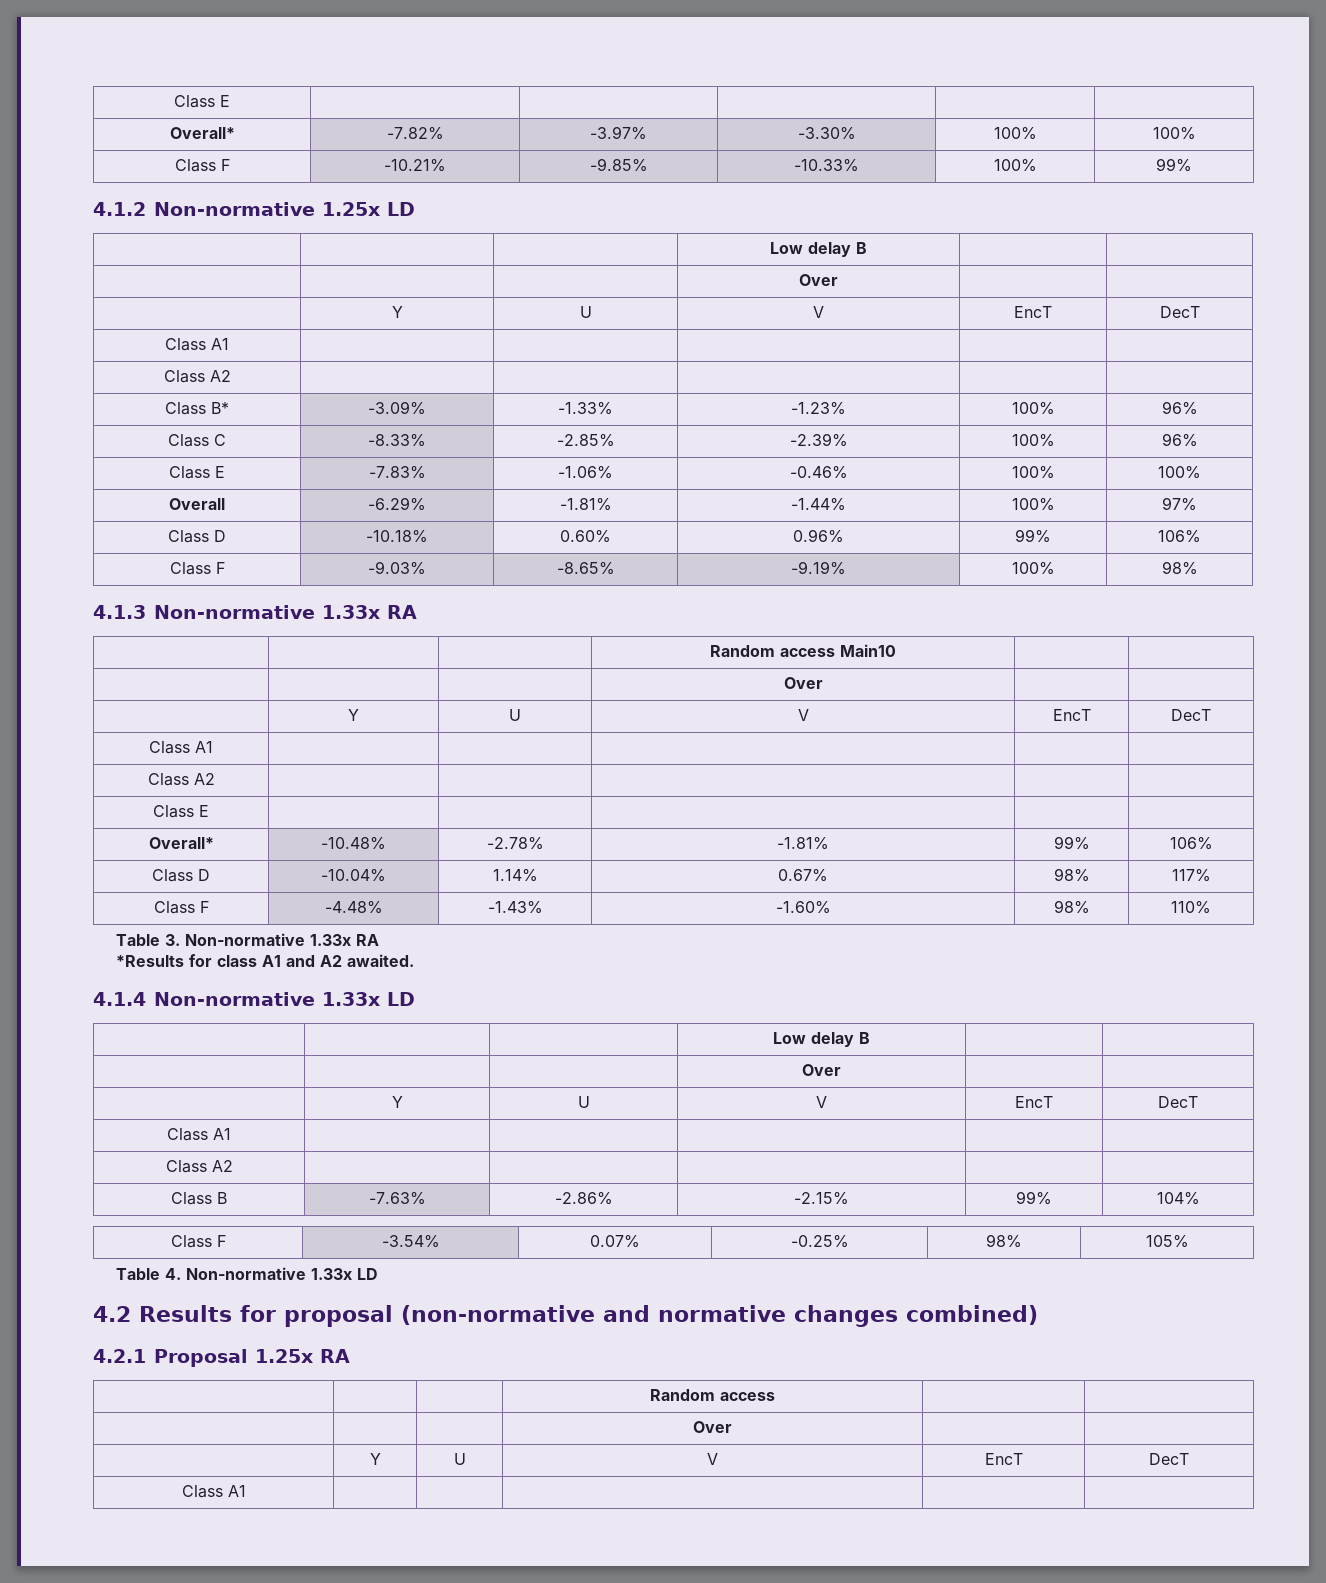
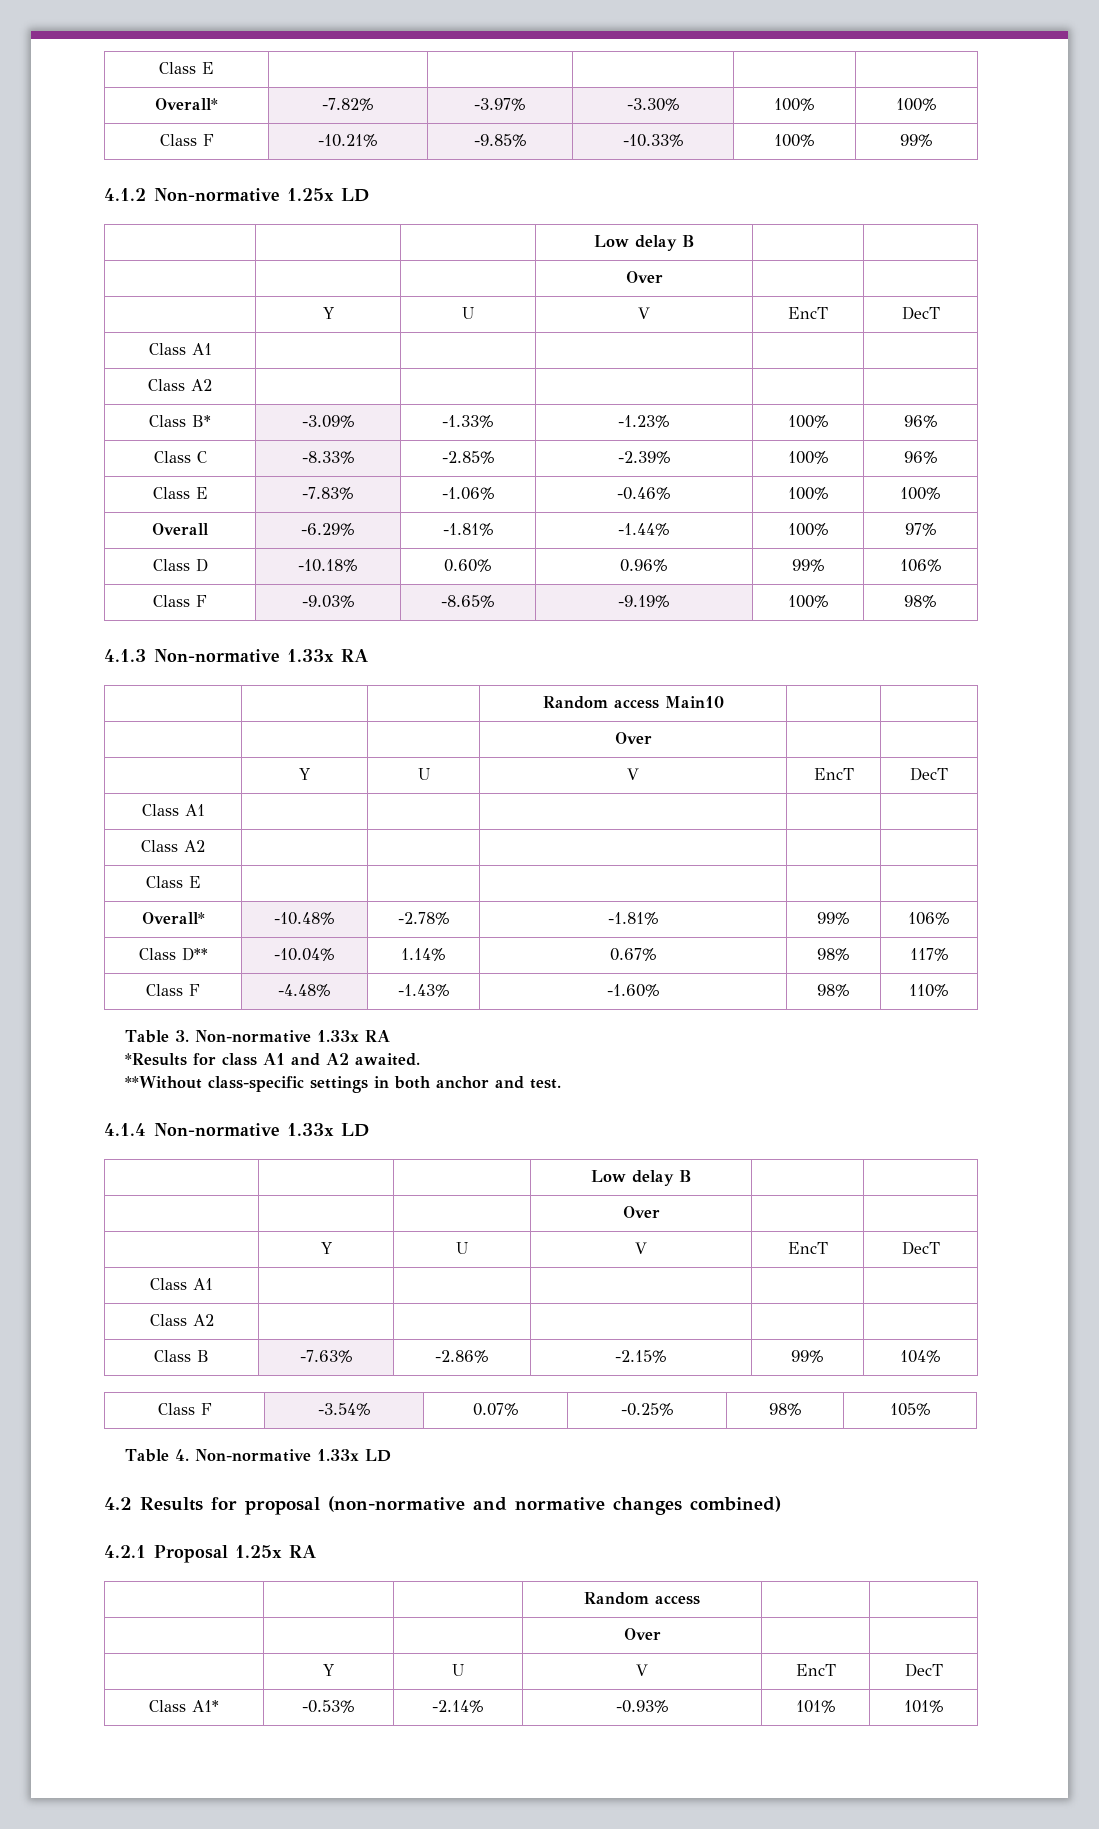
[198,869,210,881] D -> [181,947,208,961] D**
(415, 960) none -> [125,1076,562,1093] // **Without class-specific settings in both anchor and test.
[227,1485,246,1497] A1 | | | | | -> [192,1700,219,1712] [302,1700,355,1713] [432,1700,484,1713] [615,1700,669,1713] [795,1700,836,1713] [903,1700,944,1713] A1* | -0.53% | -2.14% | -0.93% | 101% | 101%

